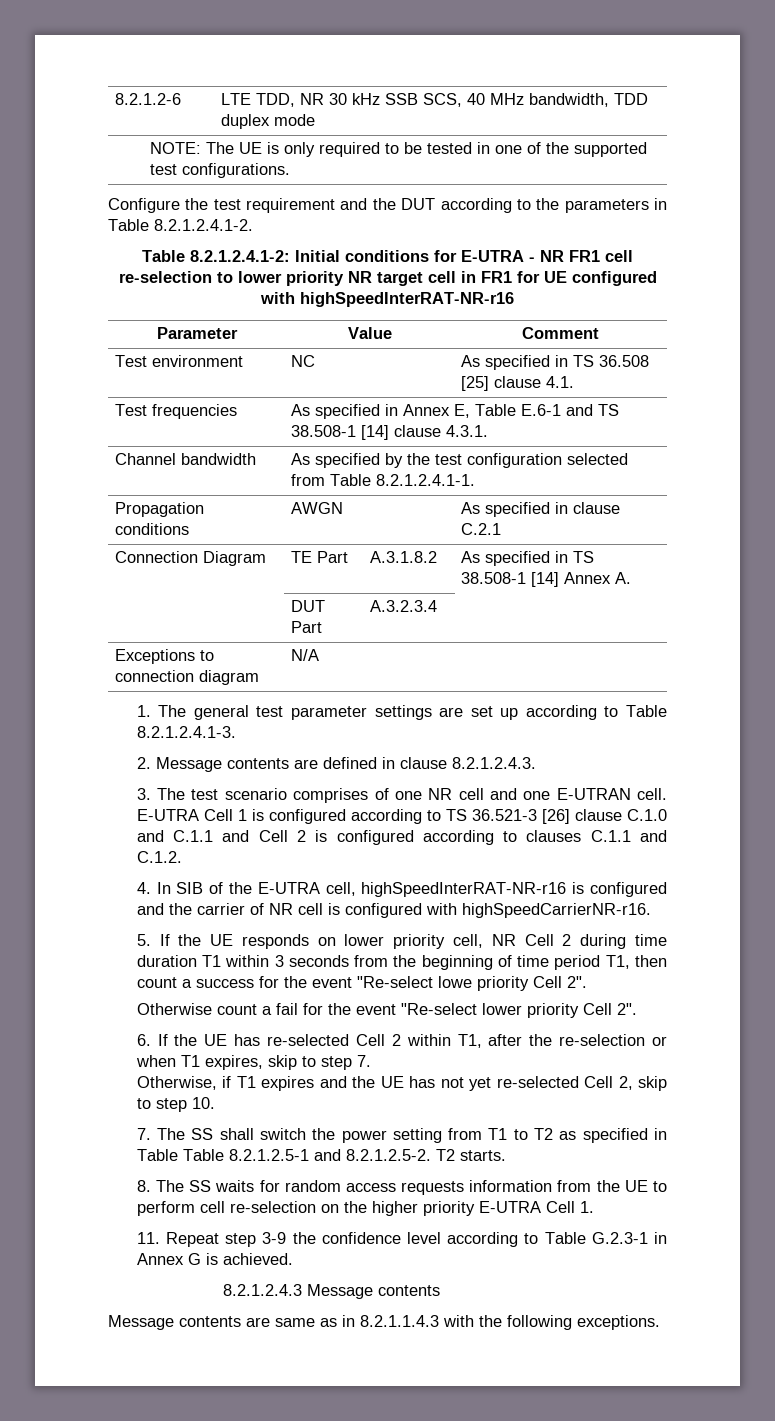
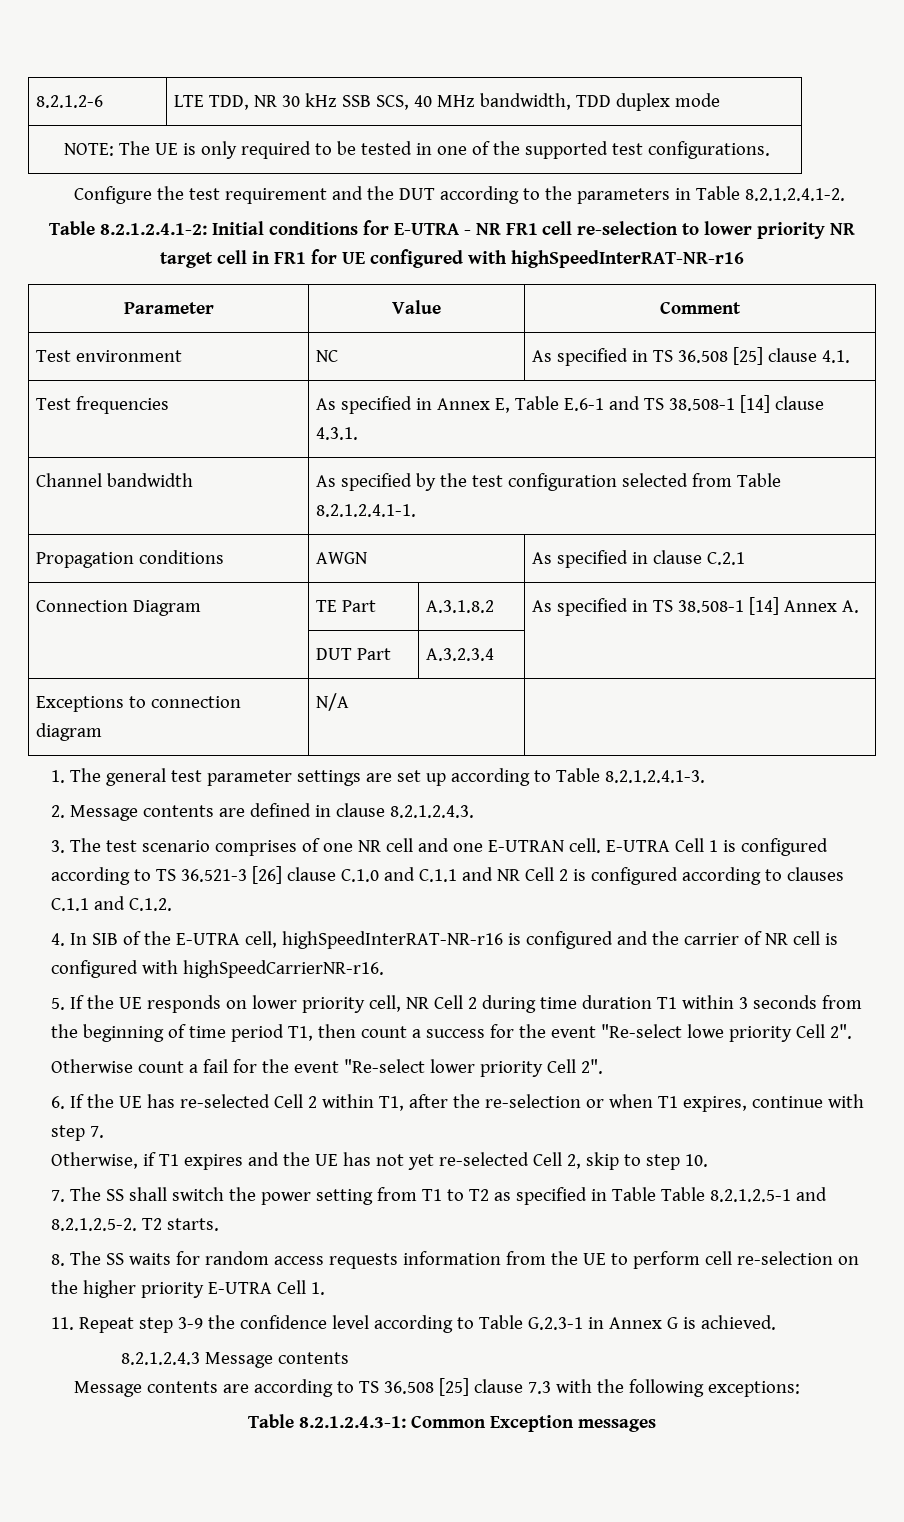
(250, 836) none -> [497,869,521,881] NR
[267,1055,316,1070] skip to -> [752,1094,865,1108] continue with
[275,1315,660,1330] same as in 8.2.1.1.4.3 with the following exceptions. -> [253,1378,800,1397] [248,1414,656,1432] according to TS 36.508 [25] clause 7.3 with the following exceptions: // Table 8.2.1.2.4.3-1: Common Exception messages

